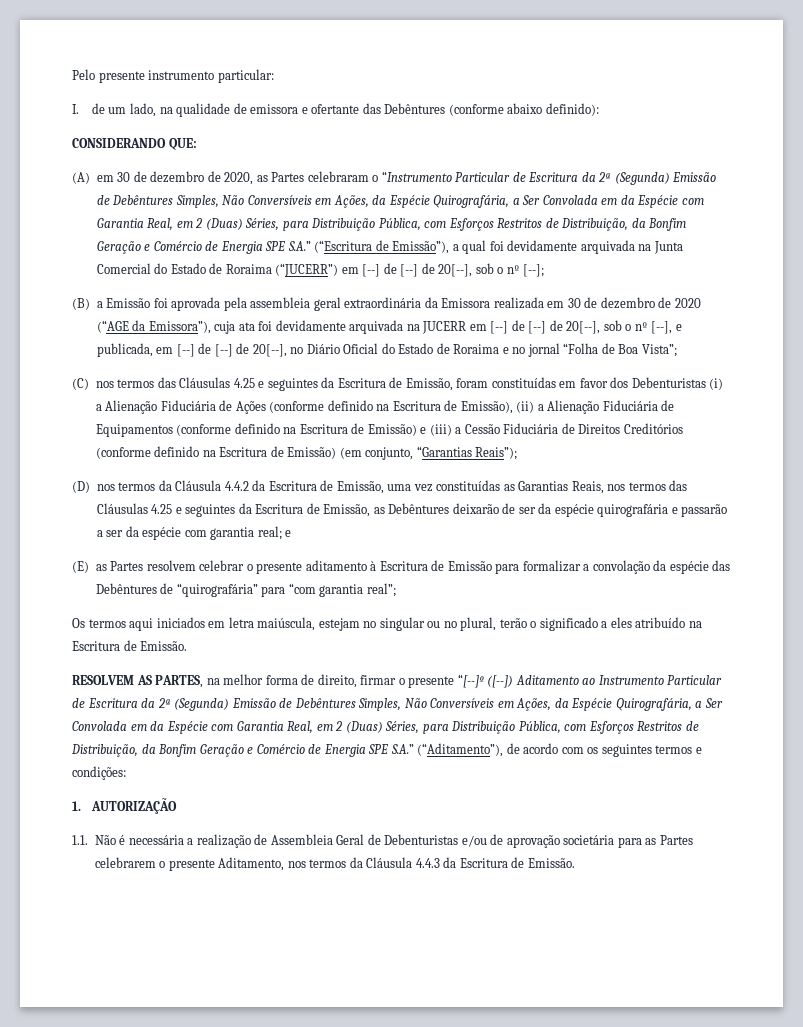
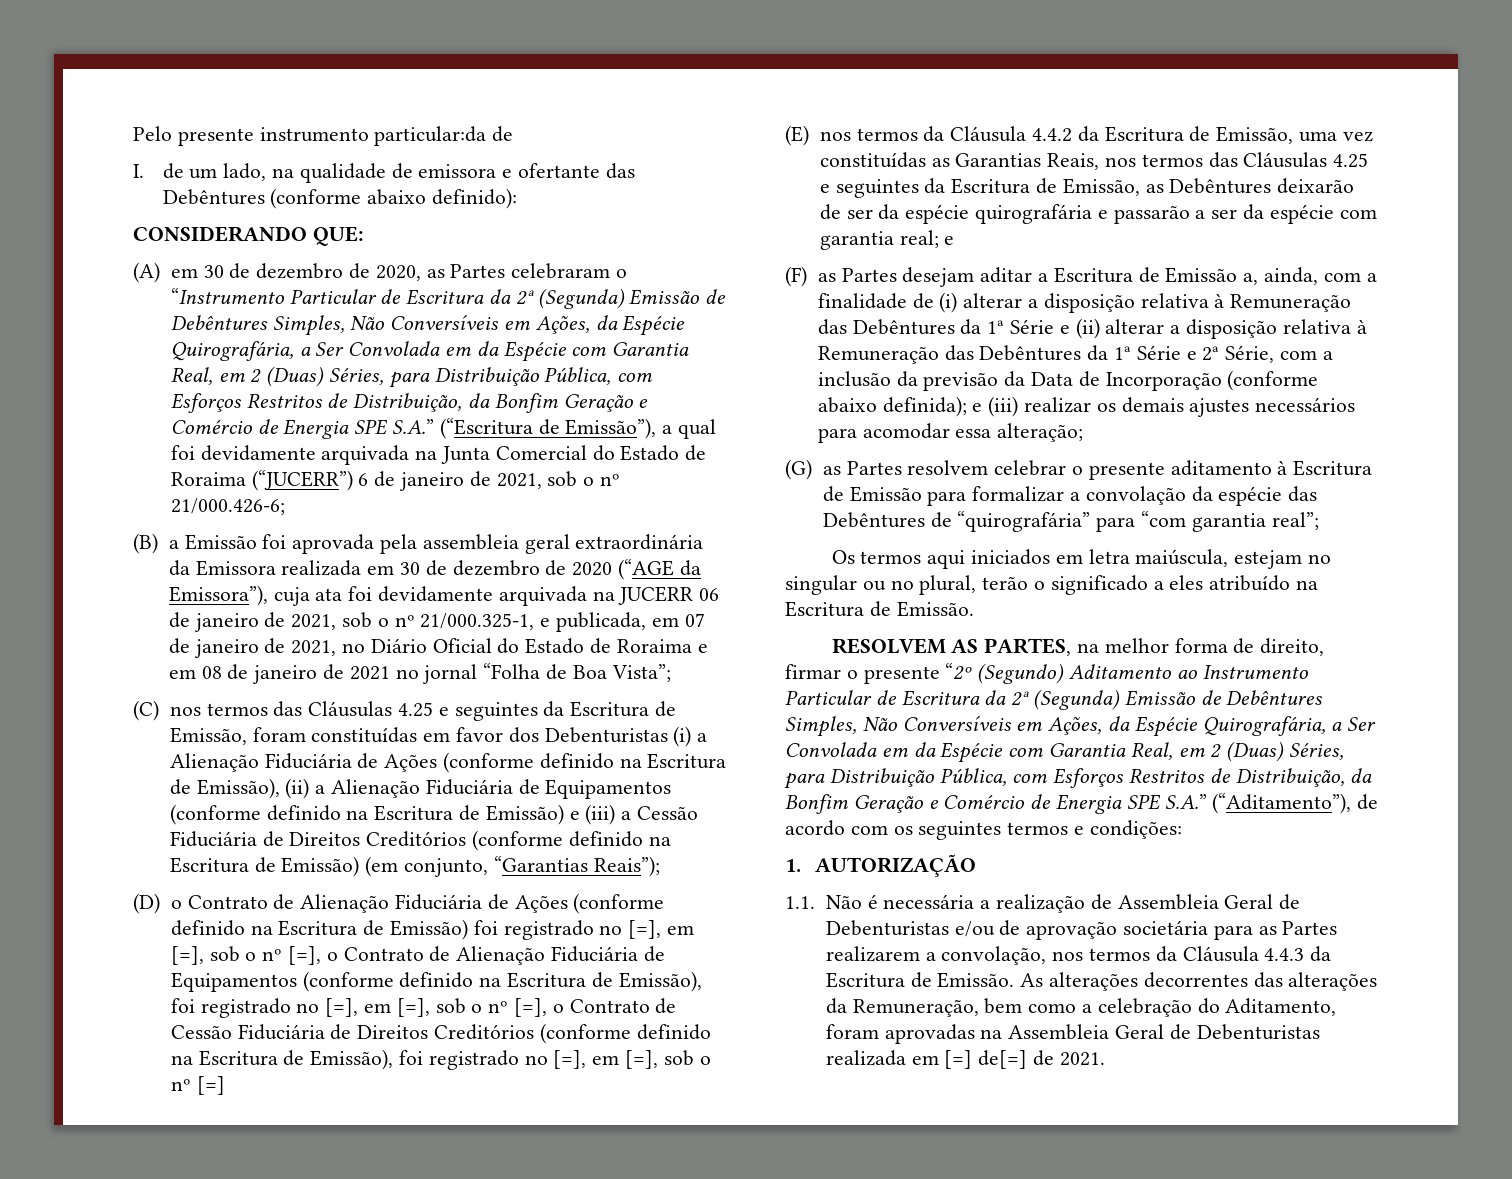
[217,69,274,83] particular: -> [374,126,514,146] particular:da de
[341,263,545,277] em [--] de [--] de 20[--], sob o nº [--]; -> [358,471,620,491] [170,498,285,515] 6 de janeiro de 2021, sob o nº 21/000.426-6;
[469,320,673,334] em [--] de [--] de 20[--], sob o nº [--], -> [699,588,720,601] [168,612,535,632] 06 de janeiro de 2021, sob o nº 21/000.325-1,
[176,343,287,357] [--] de [--] de 20[--], -> [684,613,705,627] [168,638,337,658] 07 de janeiro de 2021,
(509, 350) none -> [168,664,390,684] em 08 de janeiro de 2021
(90, 487) none -> [170,893,665,914] [170,919,694,940] [170,946,665,965] [170,971,702,992] [170,998,677,1018] [170,1023,711,1044] [170,1049,711,1070] [170,1076,225,1095] [785,125,809,146] o Contrato de Alienação Fiduciária de Ações (conforme definido na Escritura de Emissão) foi registrado no [=], em [=], sob o nº [=], o Contrato de Alienação Fiduciária de Equipamentos (conforme definido na Escritura de Emissão), foi registrado no [=], em [=], sob o nº [=], o Contrato de Cessão Fiduciária de Direitos Creditórios (conforme definido na Escritura de Emissão), foi registrado no [=], em [=], sob o nº [=] // (E)
[72,561,89,573] (E) -> [785,266,1377,287] [817,292,1352,313] [817,318,1367,339] [817,345,1333,364] [817,370,1319,391] [817,396,1356,417] [817,423,1084,443] [785,459,812,480] (F) as Partes desejam aditar a Escritura de Emissão a, ainda, com a finalidade de (i) alterar a disposição relativa à Remuneração das Debêntures da 1ª Série e (ii) alterar a disposição relativa à Remuneração das Debêntures da 1ª Série e 2ª Série, com a inclusão da previsão da Data de Incorporação (conforme abaixo definida); e (iii) realizar os demais ajustes necessários para acomodar essa alteração; // (G)
[457,674,514,688] “[--]º ([--]) -> [945,663,1065,684] “2º (Segundo)
[94,857,285,871] celebrarem o presente Aditamento, -> [825,946,1047,965] realizarem a convolação,
(575, 863) none -> [1020,972,1378,991] [825,998,1337,1017] [825,1024,1320,1044] [825,1050,1105,1069] As alterações decorrentes das alterações da Remuneração, bem como a celebração do Aditamento, foram aprovadas na Assembleia Geral de Debenturistas realizada em [=] de[=] de 2021.

